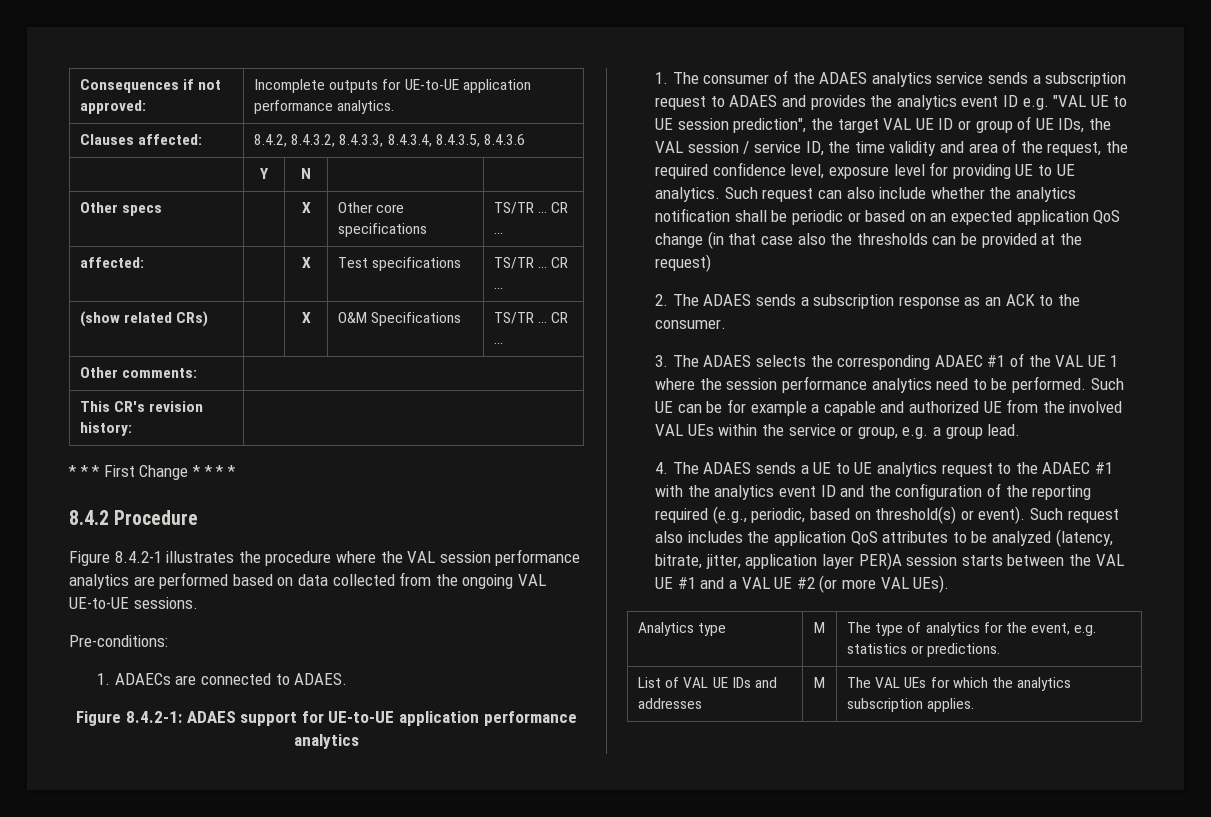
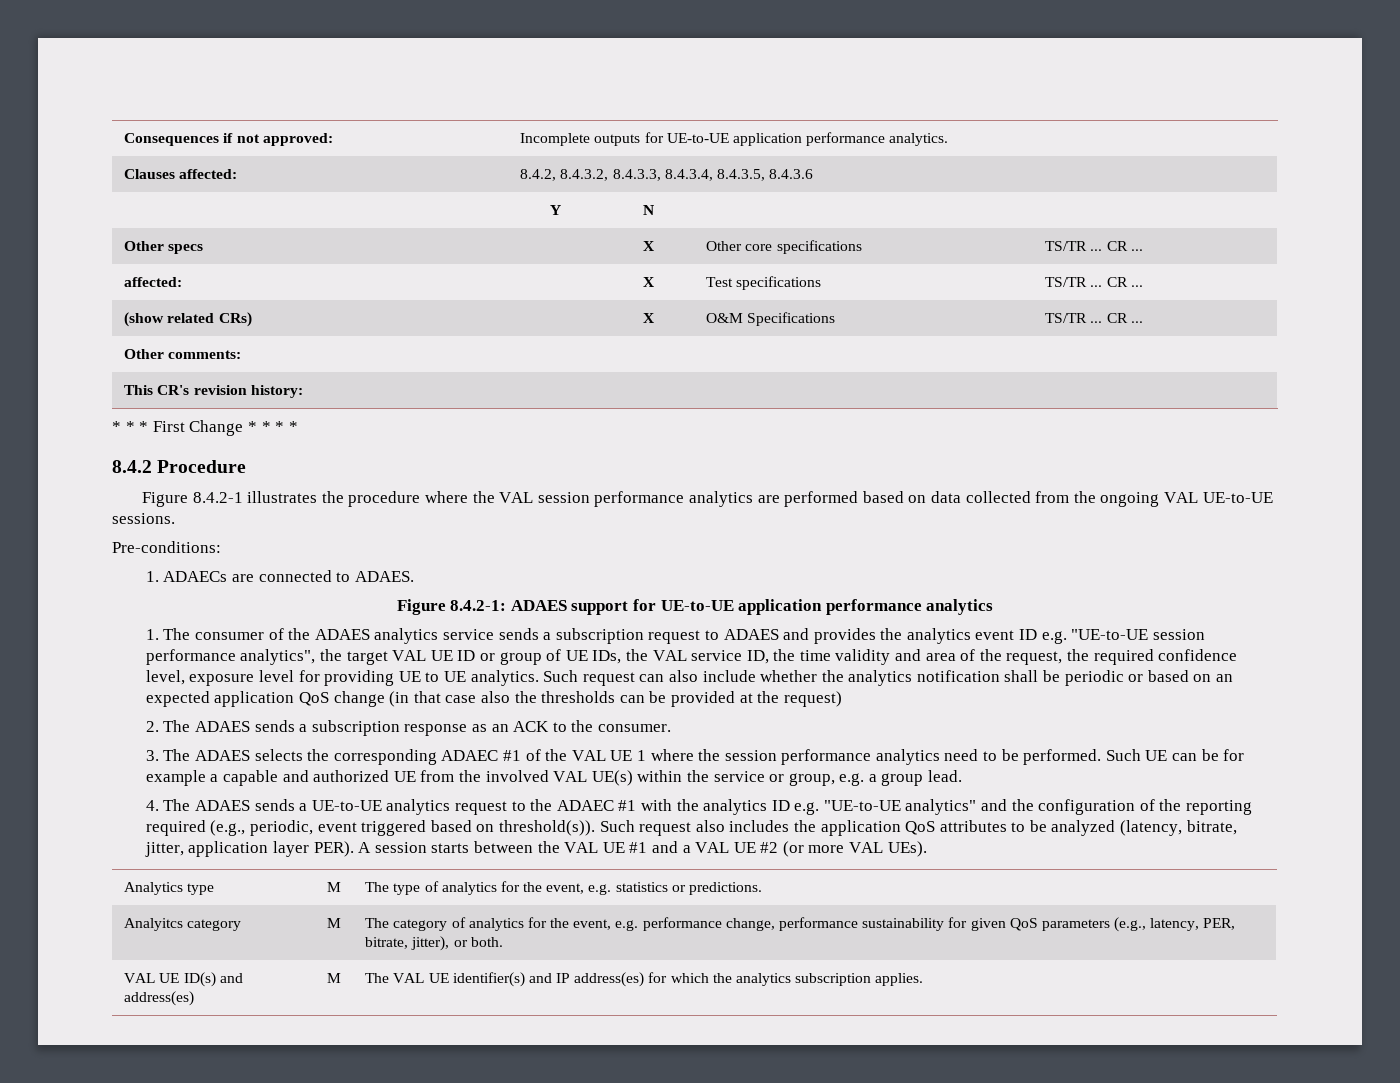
[1053,95,1128,107] [655,118,807,133] "VAL UE to UE session prediction", -> [1071,629,1205,640] [145,649,316,665] "UE-to-UE session performance analytics",
[687,141,750,154] session / -> (687, 655) none
[687,424,714,436] UEs -> [591,770,633,786] UE(s)
[813,462,873,474] UE to UE -> [311,800,382,811] UE-to-UE
[778,485,836,497] event ID -> [771,799,977,815] ID e.g. "UE-to-UE analytics"
[809,506,1026,524] based on threshold(s) or event). -> [317,820,595,836] event triggered based on threshold(s)).
[858,552,902,570] PER)A -> [313,841,372,857] PER). A
[638,677,778,688] [638,698,703,709] [814,677,825,688] [847,677,927,688] List of VAL UE IDs and addresses | M | The VAL UEs -> [124,918,242,931] [327,918,341,928] [365,917,1236,932] [365,936,503,951] [124,972,243,987] [124,991,195,1006] [327,973,341,983] [365,972,645,987] Analyitcs category | M | The category of analytics for the event, e.g. performance change, performance sustainability for given QoS parameters (e.g., latency, PER, bitrate, jitter), or both. // VAL UE ID(s) and address(es) | M | The VAL UE identifier(s) and IP address(es)

